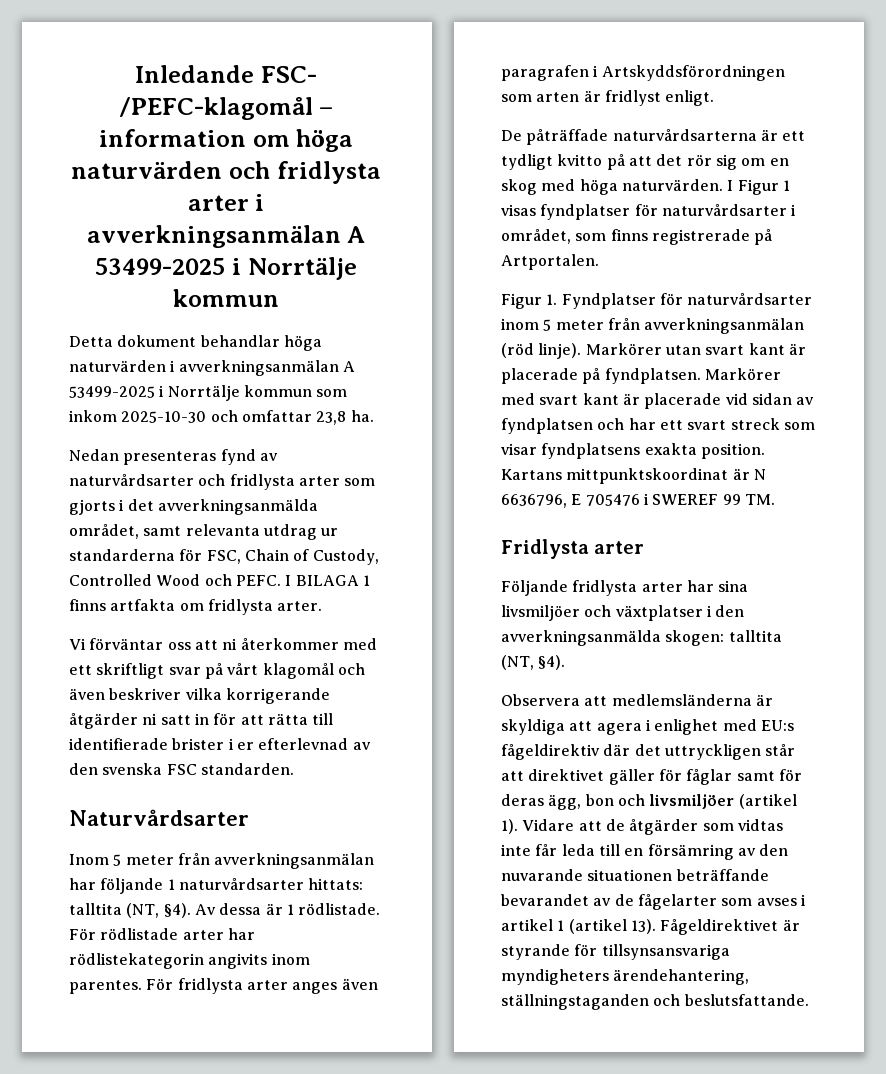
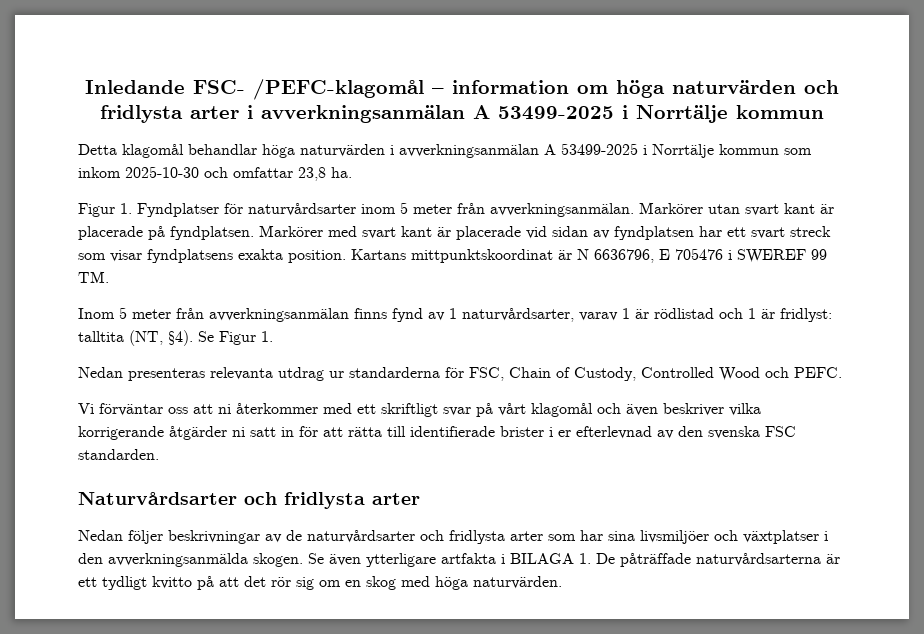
[117,335,197,347] dokument -> [122,144,184,158] klagomål
[69,449,278,465] [69,474,376,490] [69,499,318,515] [69,524,182,539] Nedan presenteras fynd av naturvårdsarter och fridlysta arter som gjorts i det avverkningsanmälda området, samt -> [78,202,834,217] [78,225,831,240] [78,248,827,263] [78,271,109,283] [78,307,832,322] [78,330,273,346] [78,367,205,381] Figur 1. Fyndplatser för naturvårdsarter inom 5 meter från avverkningsanmälan. Markörer utan svart kant är placerade på fyndplatsen. Markörer med svart kant är placerade vid sidan av fyndplatsen har ett svart streck som visar fyndplatsens exakta position. Kartans mittpunktskoordinat är N 6636796, E 705476 i SWEREF 99 TM. // Inom 5 meter från avverkningsanmälan finns fynd av 1 naturvårdsarter, varav 1 är rödlistad och 1 är fridlyst: talltita (NT, §4). Se Figur 1. // Nedan presenteras
[285,575,370,586] [69,599,323,615] I BILAGA 1 finns artfakta om fridlysta arter. -> (842, 372) none
[69,853,375,869] [69,878,364,894] [69,903,381,918] [69,928,255,940] [69,953,310,969] [69,978,378,994] [501,65,785,81] [501,90,715,106] // Inom 5 meter från avverkningsanmälan har följande 1 naturvårdsarter hittats: talltita (NT, §4). Av dessa är 1 rödlistade. För rödlistade arter har rödlistekategorin angivits inom parentes. För fridlysta arter anges även paragrafen i Artskyddsförordningen som arten är fridlyst enligt. // -> [244,492,420,509] [78,530,828,544] [78,553,591,567] och fridlysta arter // Nedan följer beskrivningar av de naturvårdsarter och fridlysta arter som har sina livsmiljöer och växtplatser i den avverkningsanmälda skogen. Se även ytterligare artfakta i BILAGA 1.
[727,179,790,195] [501,204,797,220] [501,229,773,245] [501,254,599,270] [501,293,813,309] [501,318,805,334] [501,343,806,359] [501,368,781,384] [501,393,815,409] [501,418,815,434] [501,443,765,459] [501,468,766,484] [501,493,775,508] [501,539,645,559] [501,580,749,596] [501,605,745,621] [501,630,782,646] [501,655,566,670] [501,694,773,706] [501,719,794,735] [501,744,796,760] [501,769,802,785] [501,794,797,810] [501,819,783,835] [501,844,789,860] [501,869,769,881] [501,894,806,910] [501,919,800,935] [501,944,730,960] [501,969,750,985] [501,994,809,1010] I Figur 1 visas fyndplatser för naturvårdsarter i området, som finns registrerade på Artportalen. // Figur 1. Fyndplatser för naturvårdsarter inom 5 meter från avverkningsanmälan (röd linje). Markörer utan svart kant är placerade på fyndplatsen. Markörer med svart kant är placerade vid sidan av fyndplatsen och har ett svart streck som visar fyndplatsens exakta position. Kartans mittpunktskoordinat är N 6636796, E 705476 i SWEREF 99 TM. // Fridlysta arter // Följande fridlysta arter har sina livsmiljöer och växtplatser i den avverkningsanmälda skogen: talltita (NT, §4). // Observera att medlemsländerna är skyldiga att agera i enlighet med EU:s fågeldirektiv där det uttryckligen står att direktivet gäller för fåglar samt för deras ägg, bon och livsmiljöer (artikel 1). Vidare att de åtgärder som vidtas inte får leda till en försämring av den nuvarande situationen beträffande bevarandet av de fågelarter som avses i artikel 1 (artikel 13). Fågeldirektivet är styrande för tillsynsansvariga myndigheters ärendehantering, ställningstaganden och beslutsfattande. -> (562, 582) none

